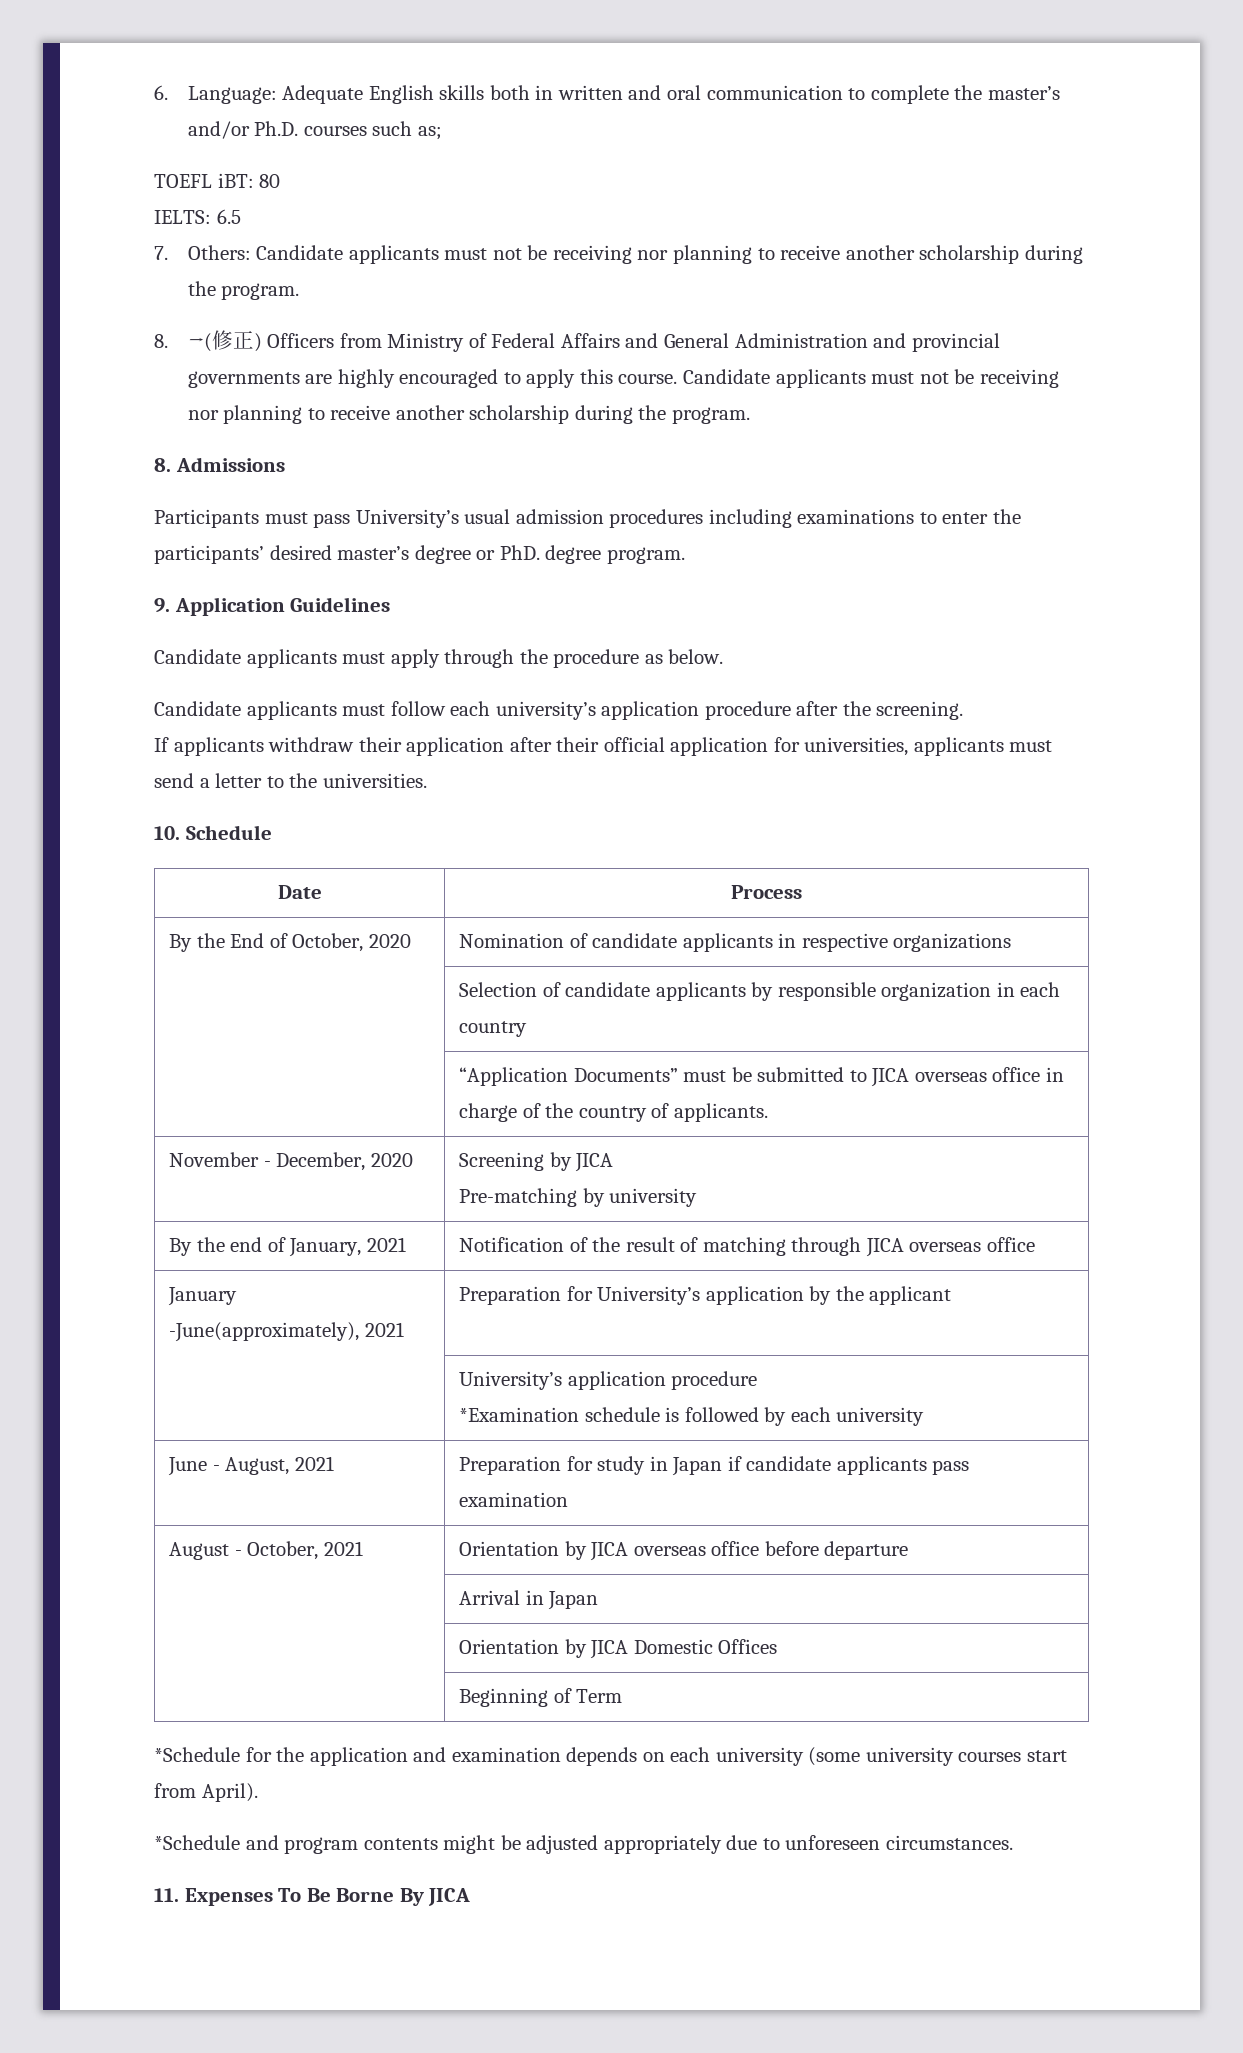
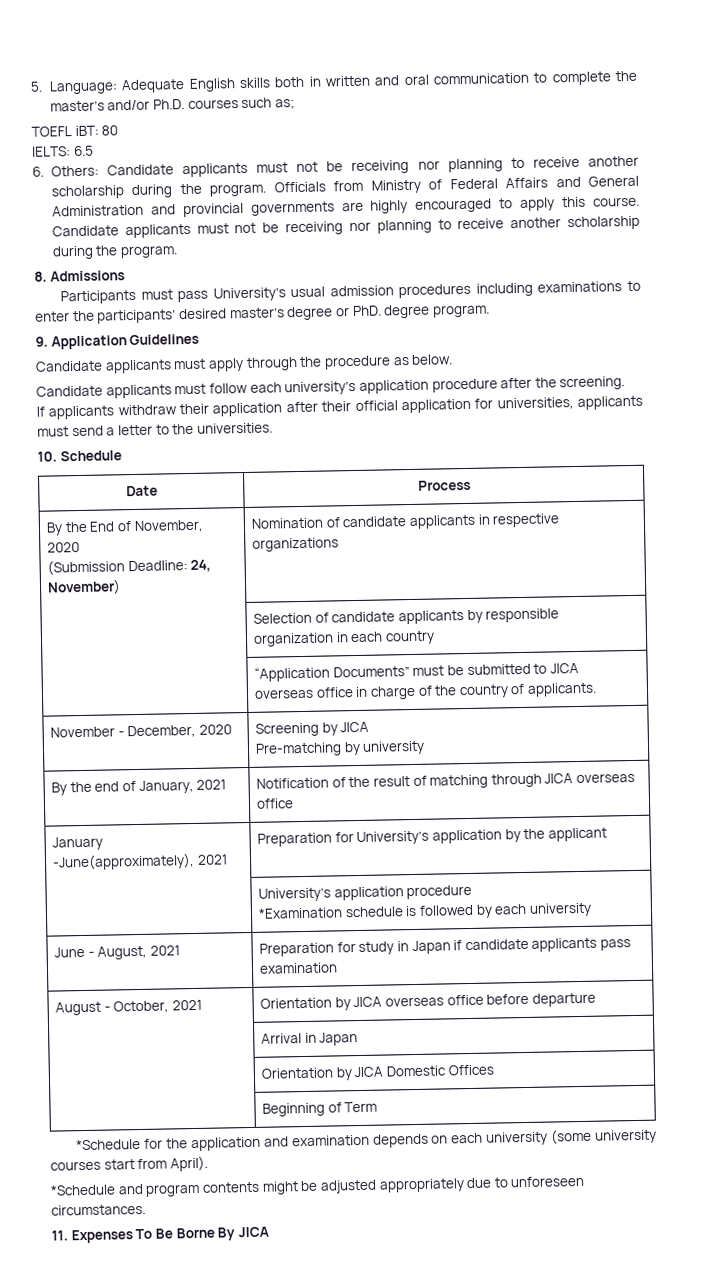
[154,85,168,100] 6. -> [30,81,43,92] 5.
[154,246,168,260] 7. -> [32,166,44,177] 6.
[154,330,335,352] // 8. →(修正) Officers -> [273,181,326,193] Officials
[292,933,411,952] October, 2020 -> [133,519,204,534] [46,542,80,553] [46,559,212,576] [46,579,121,596] November, 2020 // (Submission Deadline: 24, November)

